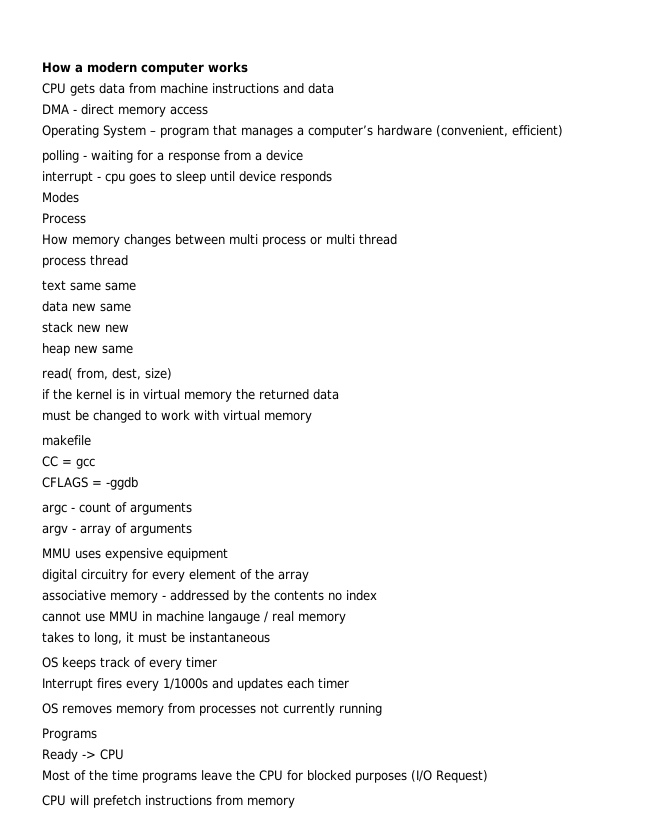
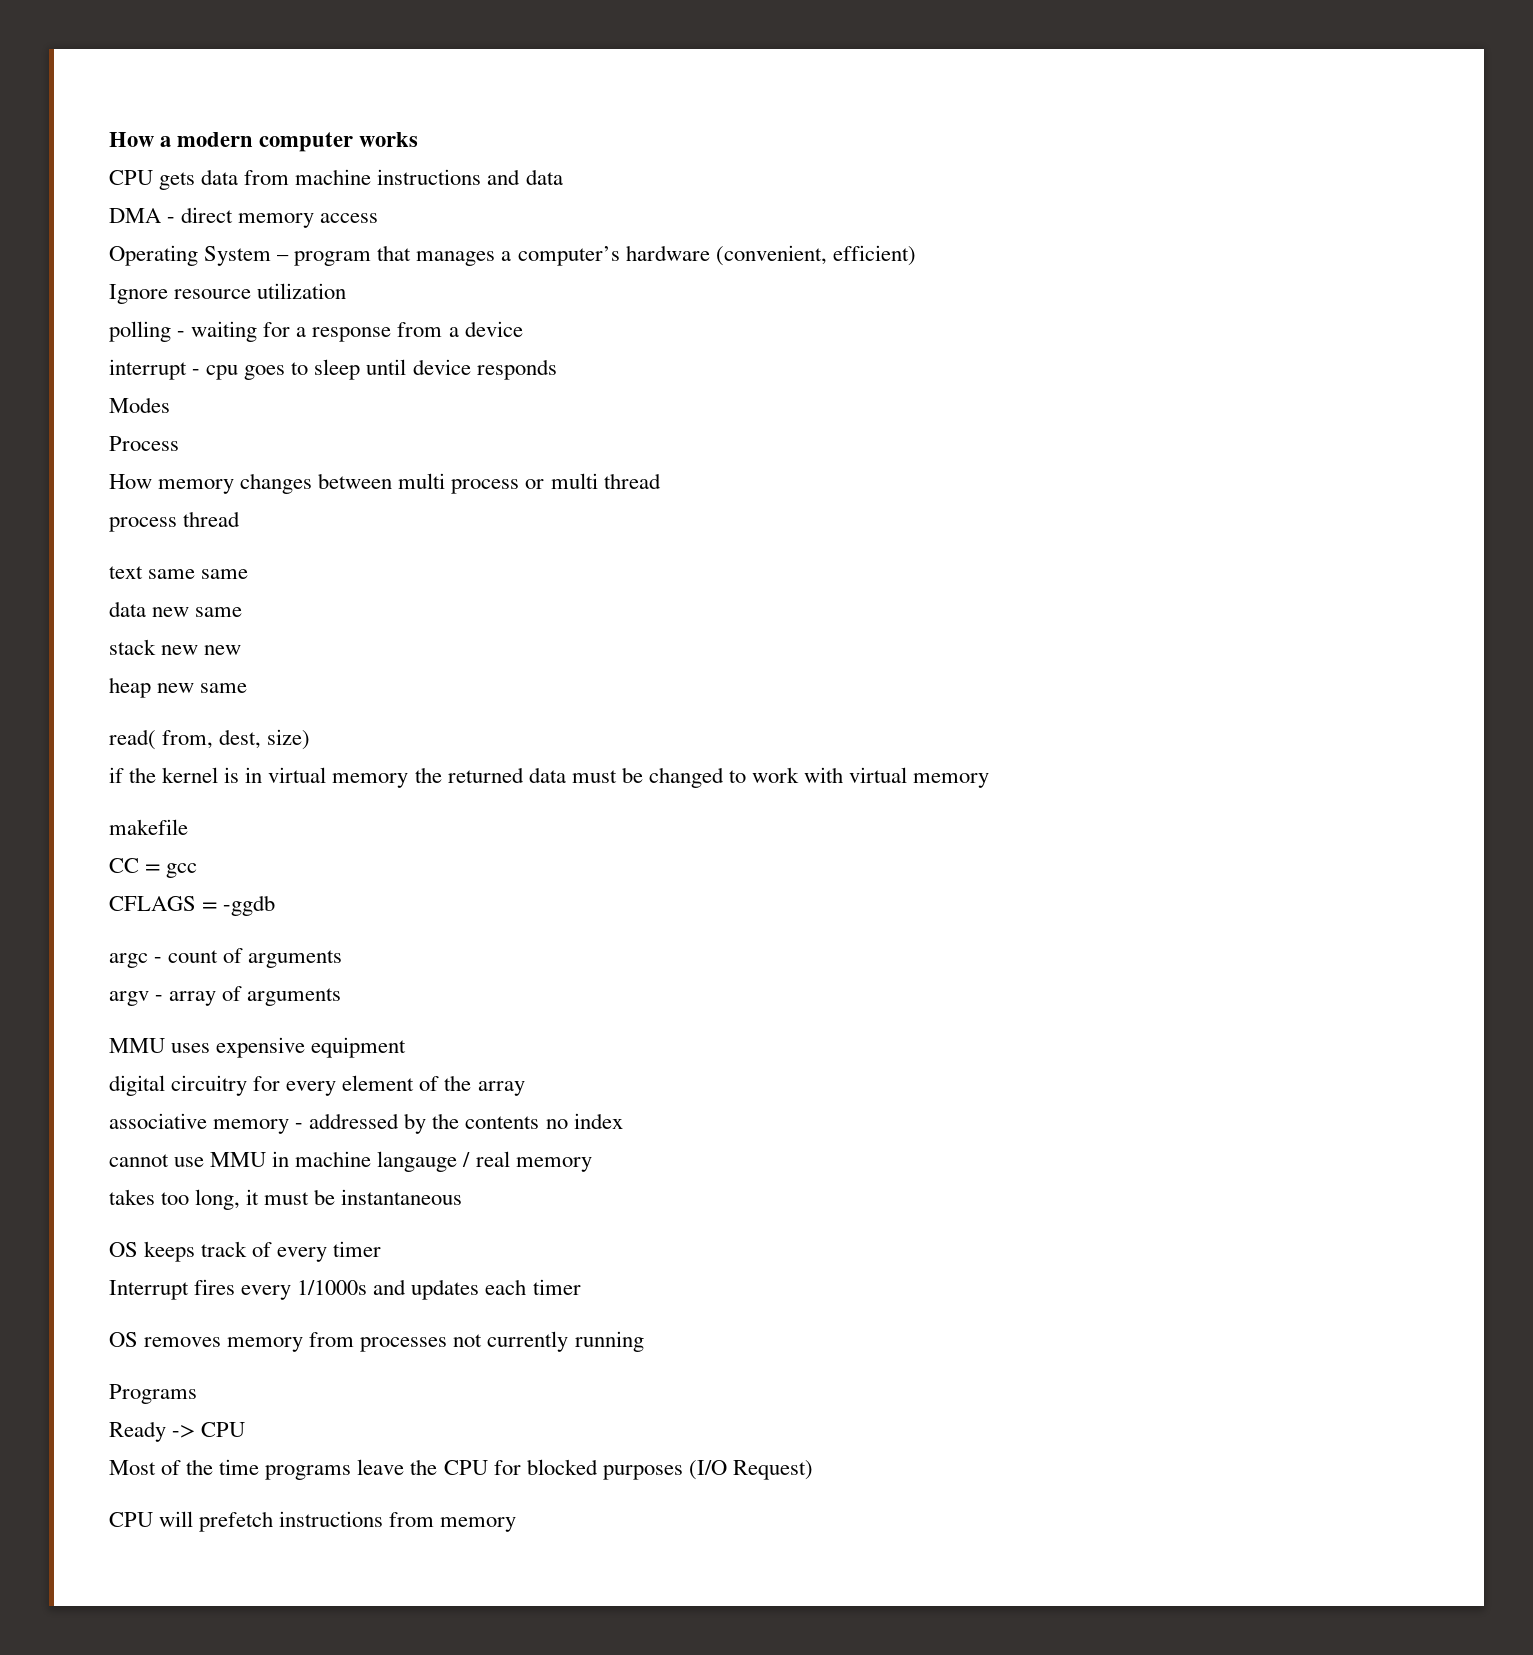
(563, 131) none -> [109,283,347,304] // Ignore resource utilization
(339, 394) // -> (566, 775) none
[78,632,90,643] to -> [161,1192,190,1205] too

